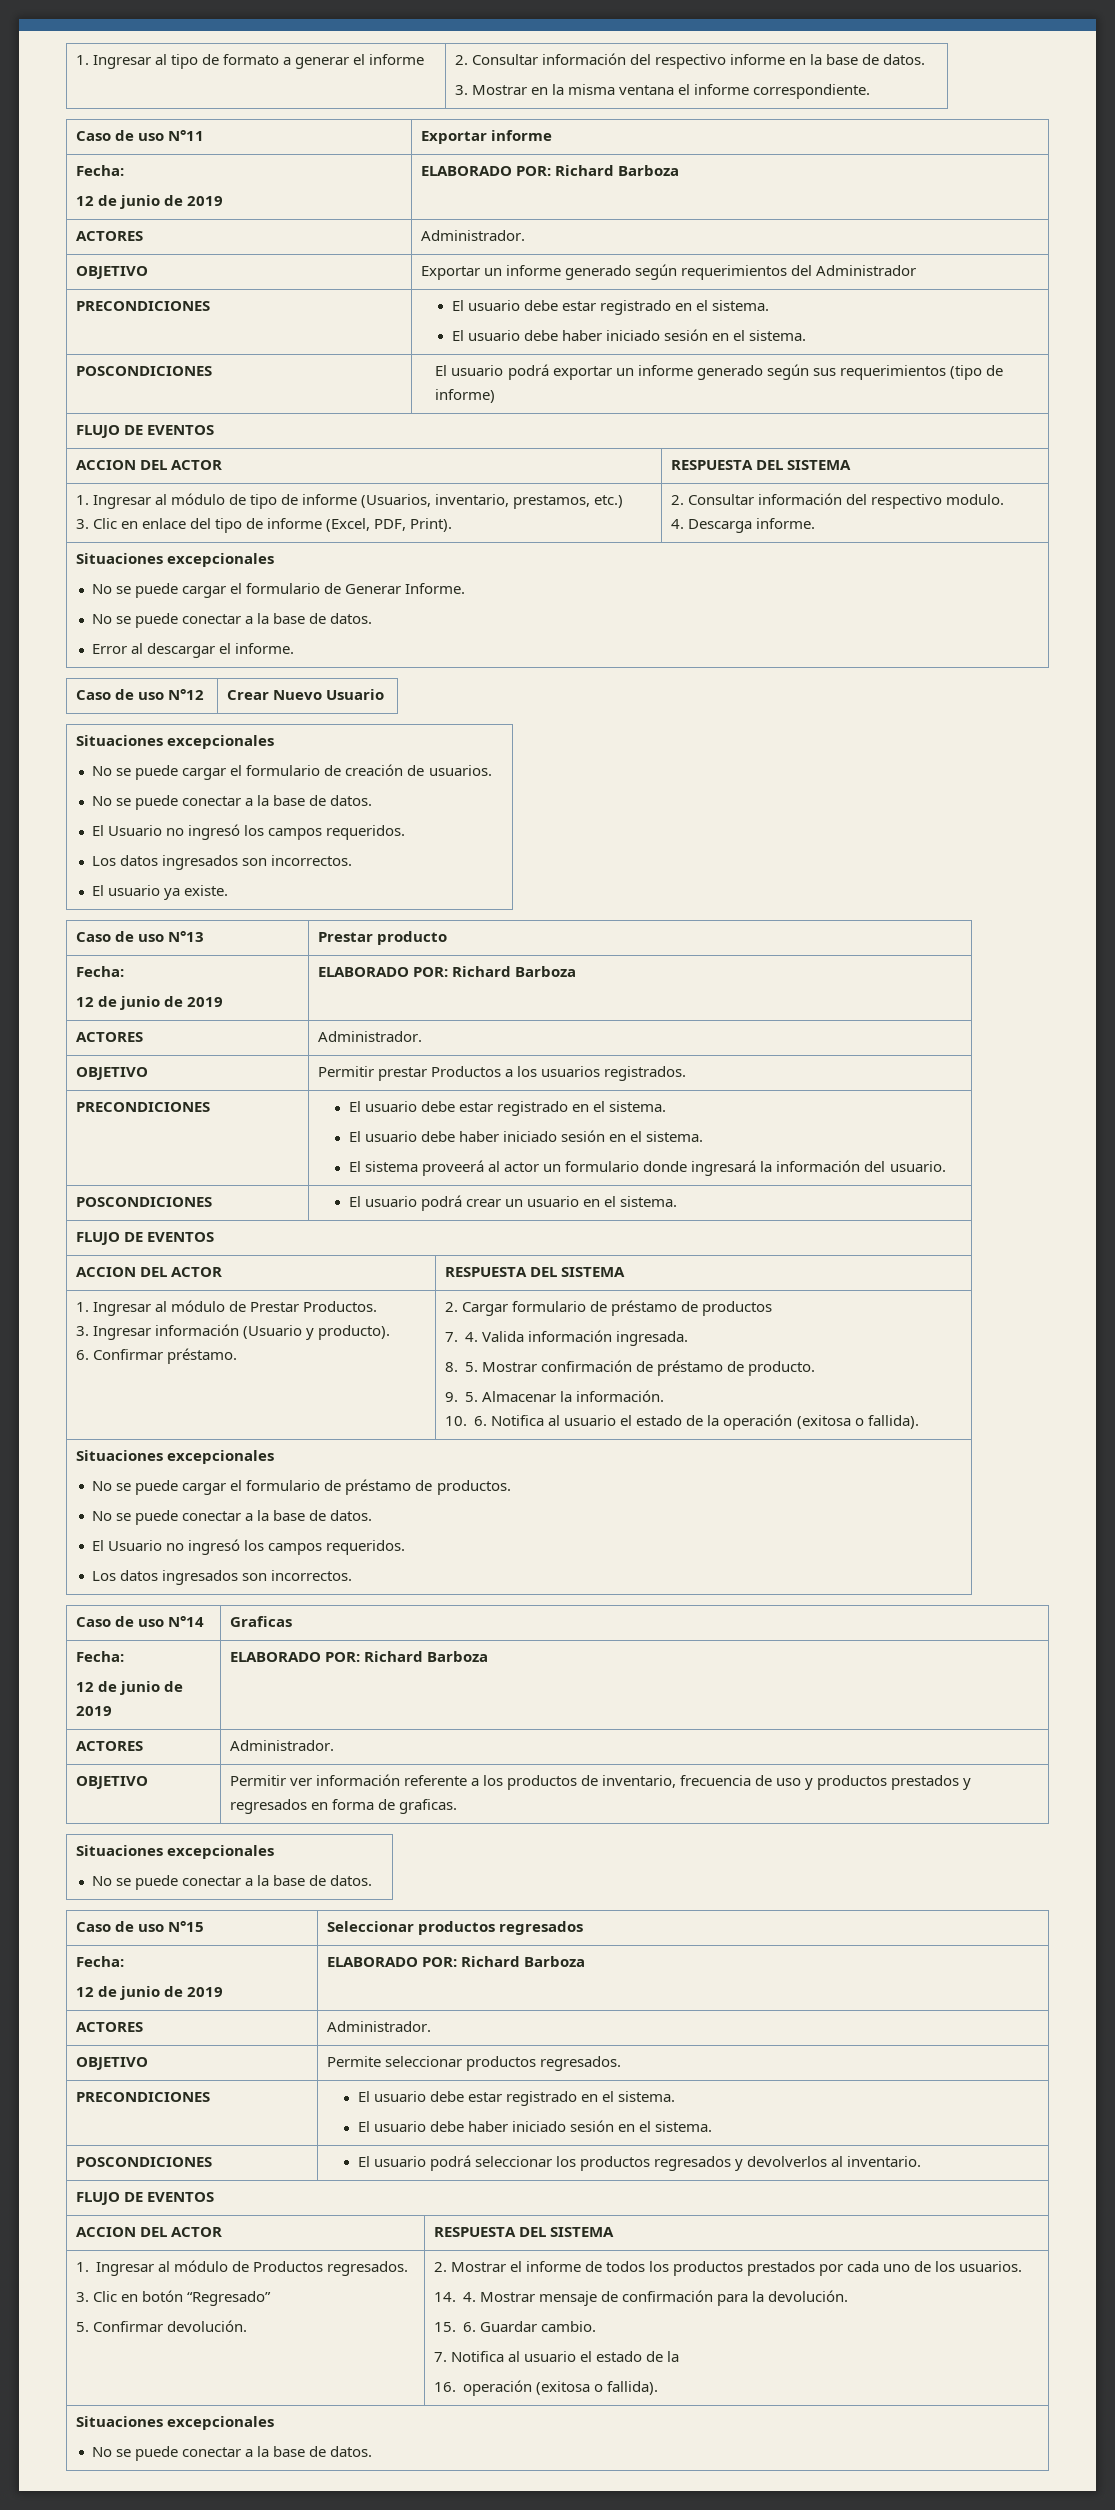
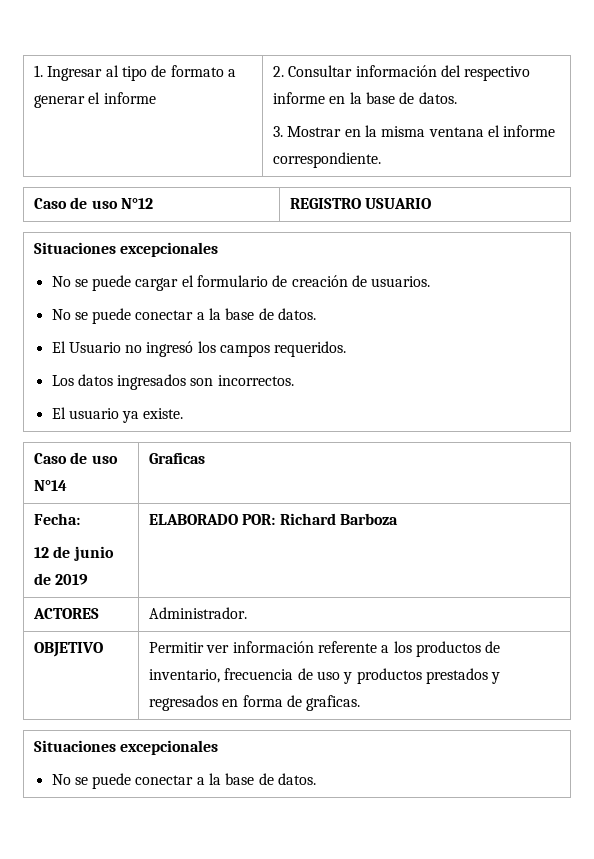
[75,130,204,141] [420,130,552,144] [75,165,124,176] [75,195,223,209] [420,165,679,176] [75,231,143,241] [420,230,525,241] [75,266,148,279] [420,264,916,280] [75,301,210,311] [451,300,770,315] [451,329,807,341] [75,366,212,376] [435,364,1003,380] [435,389,496,403] [75,425,214,438] [75,460,222,470] [670,460,851,470] [75,493,624,509] [75,518,453,533] [670,493,1004,509] [670,518,815,533] [75,553,274,567] [92,583,466,598] [92,613,373,628] [92,643,295,658] // Caso de uso N°11 | Exportar informe // Fecha: // 12 de junio de 2019 | ELABORADO POR: Richard Barboza // ACTORES | Administrador. // OBJETIVO | Exportar un informe generado según requerimientos del Administrador // PRECONDICIONES | El usuario debe estar registrado en el sistema. // El usuario debe haber iniciado sesión en el sistema. // POSCONDICIONES | El usuario podrá exportar un informe generado según sus requerimientos (tipo de informe) // FLUJO DE EVENTOS // ACCION DEL ACTOR | RESPUESTA DEL SISTEMA // 1. Ingresar al módulo de tipo de informe (Usuarios, inventario, prestamos, etc.) // 3. Clic en enlace del tipo de informe (Excel, PDF, Print). | 2. Consultar información del respectivo modulo. // 4. Descarga informe. // Situaciones excepcionales // No se puede cargar el formulario de Generar Informe. // No se puede conectar a la base de datos. // Error al descargar el informe. -> (381, 160) none
[226,689,384,700] Crear Nuevo Usuario -> [289,198,432,209] REGISTRO USUARIO
[75,931,204,942] [317,931,447,945] [75,966,124,977] [75,996,223,1010] [317,966,576,977] [75,1032,143,1042] [317,1031,422,1042] [75,1067,148,1080] [317,1066,686,1081] [75,1102,210,1112] [348,1101,667,1116] [348,1130,704,1142] [348,1160,946,1176] [75,1197,212,1207] [348,1195,678,1211] [75,1232,214,1245] [75,1267,222,1277] [444,1267,625,1277] [75,1300,377,1316] [75,1324,390,1340] [75,1348,237,1364] [444,1300,772,1316] [444,1330,689,1346] [444,1360,816,1376] [444,1390,665,1402] [444,1414,919,1430] [75,1450,274,1464] [92,1479,511,1495] [92,1510,373,1525] [92,1539,406,1555] [92,1570,353,1585] // Caso de uso N°13 | Prestar producto // Fecha: // 12 de junio de 2019 | ELABORADO POR: Richard Barboza // ACTORES | Administrador. // OBJETIVO | Permitir prestar Productos a los usuarios registrados. // PRECONDICIONES | El usuario debe estar registrado en el sistema. // El usuario debe haber iniciado sesión en el sistema. // El sistema proveerá al actor un formulario donde ingresará la información del usuario. // POSCONDICIONES | El usuario podrá crear un usuario en el sistema. // FLUJO DE EVENTOS // ACCION DEL ACTOR | RESPUESTA DEL SISTEMA // 1. Ingresar al módulo de Prestar Productos. // 3. Ingresar información (Usuario y producto). // 6. Confirmar préstamo. | 2. Cargar formulario de préstamo de productos // 7. 4. Valida información ingresada. // 8. 5. Mostrar confirmación de préstamo de producto. // 9. 5. Almacenar la información. // 10. 6. Notifica al usuario el estado de la operación (exitosa o fallida). // Situaciones excepcionales // No se puede cargar el formulario de préstamo de productos. // No se puede conectar a la base de datos. // El Usuario no ingresó los campos requeridos. // Los datos ingresados son incorrectos. -> (184, 413) none
[75,1921,204,1932] [326,1921,583,1935] [75,1956,124,1967] [75,1986,223,2000] [326,1956,585,1967] [75,2022,143,2032] [326,2021,431,2032] [75,2057,148,2070] [326,2056,621,2071] [75,2092,210,2102] [357,2091,676,2106] [357,2120,713,2132] [75,2157,212,2167] [357,2155,922,2171] [75,2192,214,2205] [75,2227,222,2237] [433,2227,614,2237] [75,2260,409,2276] [75,2290,271,2306] [75,2320,247,2332] [433,2261,1023,2276] [433,2290,849,2306] [433,2321,597,2332] [433,2351,679,2362] [433,2380,659,2396] [75,2416,274,2430] [92,2446,373,2461] // Caso de uso N°15 | Seleccionar productos regresados // Fecha: // 12 de junio de 2019 | ELABORADO POR: Richard Barboza // ACTORES | Administrador. // OBJETIVO | Permite seleccionar productos regresados. // PRECONDICIONES | El usuario debe estar registrado en el sistema. // El usuario debe haber iniciado sesión en el sistema. // POSCONDICIONES | El usuario podrá seleccionar los productos regresados y devolverlos al inventario. // FLUJO DE EVENTOS // ACCION DEL ACTOR | RESPUESTA DEL SISTEMA // 1. Ingresar al módulo de Productos regresados. // 3. Clic en botón “Regresado” // 5. Confirmar devolución. | 2. Mostrar el informe de todos los productos prestados por cada uno de los usuarios. // 14. 4. Mostrar mensaje de confirmación para la devolución. // 15. 6. Guardar cambio. // 7. Notifica al usuario el estado de la // 16. operación (exitosa o fallida). // Situaciones excepcionales // No se puede conectar a la base de datos. -> (317, 779) none

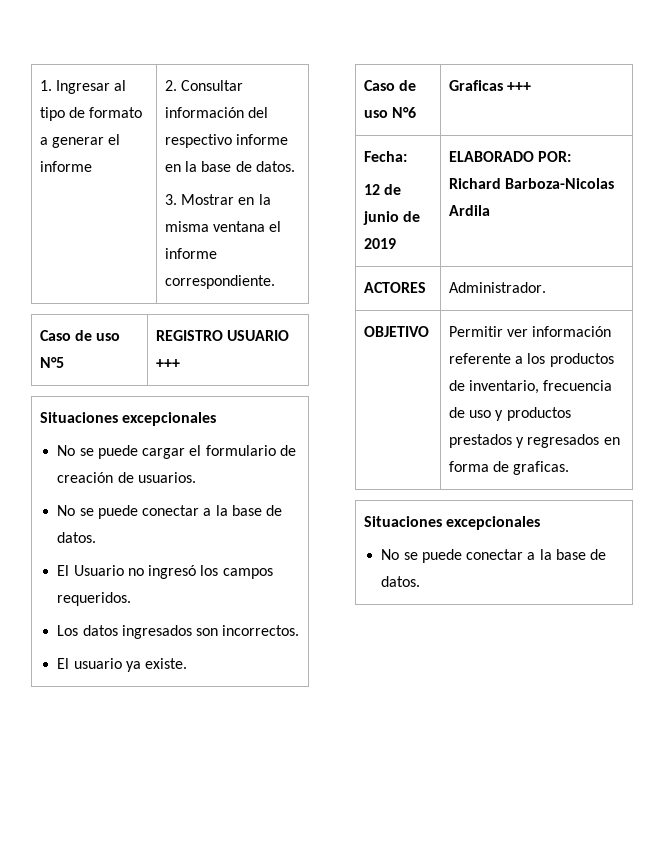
[120,198,153,209] N°12 -> [39,357,64,368] N°5
(432, 203) none -> [155,359,180,368] +++
[33,480,67,491] N°14 -> [391,107,416,118] N°6
(205, 458) none -> [506,82,531,91] +++
[339,513,398,525] Barboza -> [504,178,614,189] [448,205,490,216] Barboza-Nicolas Ardila

